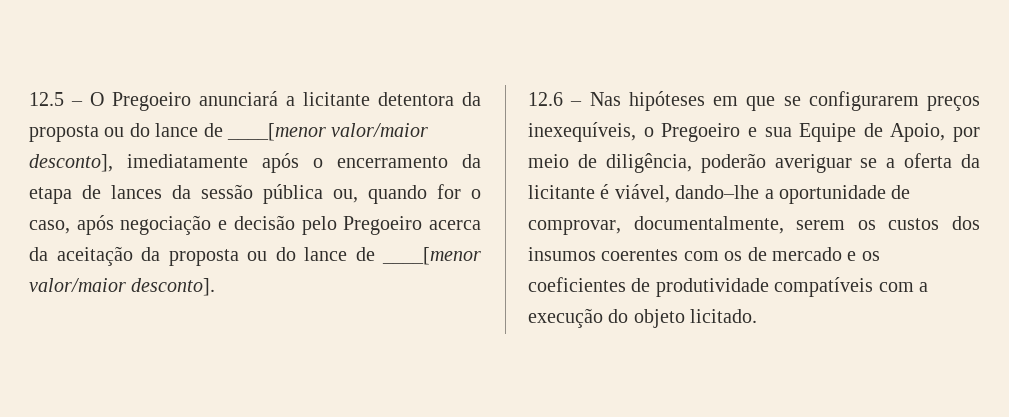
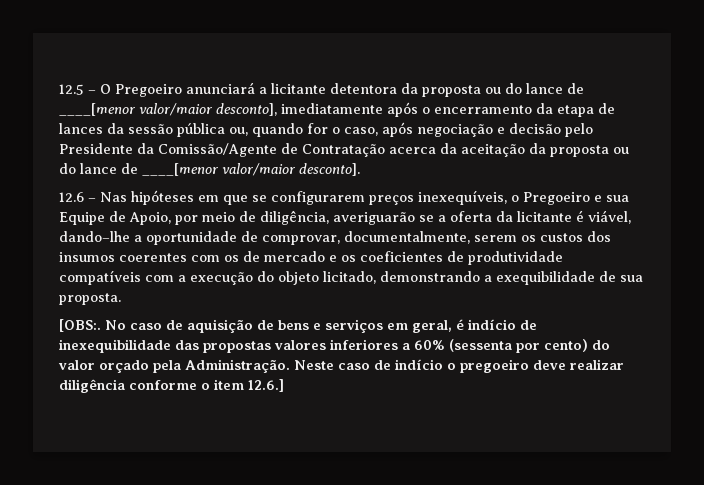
[343,216,423,235] Pregoeiro -> [59,143,385,157] Presidente da Comissão/Agente de Contratação
[700,153,852,173] poderão averiguar -> [333,212,415,225] averiguarão
[690,309,758,323] licitado. -> [323,271,643,285] [59,293,121,305] [59,319,537,333] [59,339,610,353] [58,359,624,373] [59,379,284,393] licitado, demonstrando a exequibilidade de sua proposta. // [OBS:. No caso de aquisição de bens e serviços em geral, é indício de inexequibilidade das propostas valores inferiores a 60% (sessenta por cento) do valor orçado pela Administração. Neste caso de indício o pregoeiro deve realizar diligência conforme o item 12.6.]

